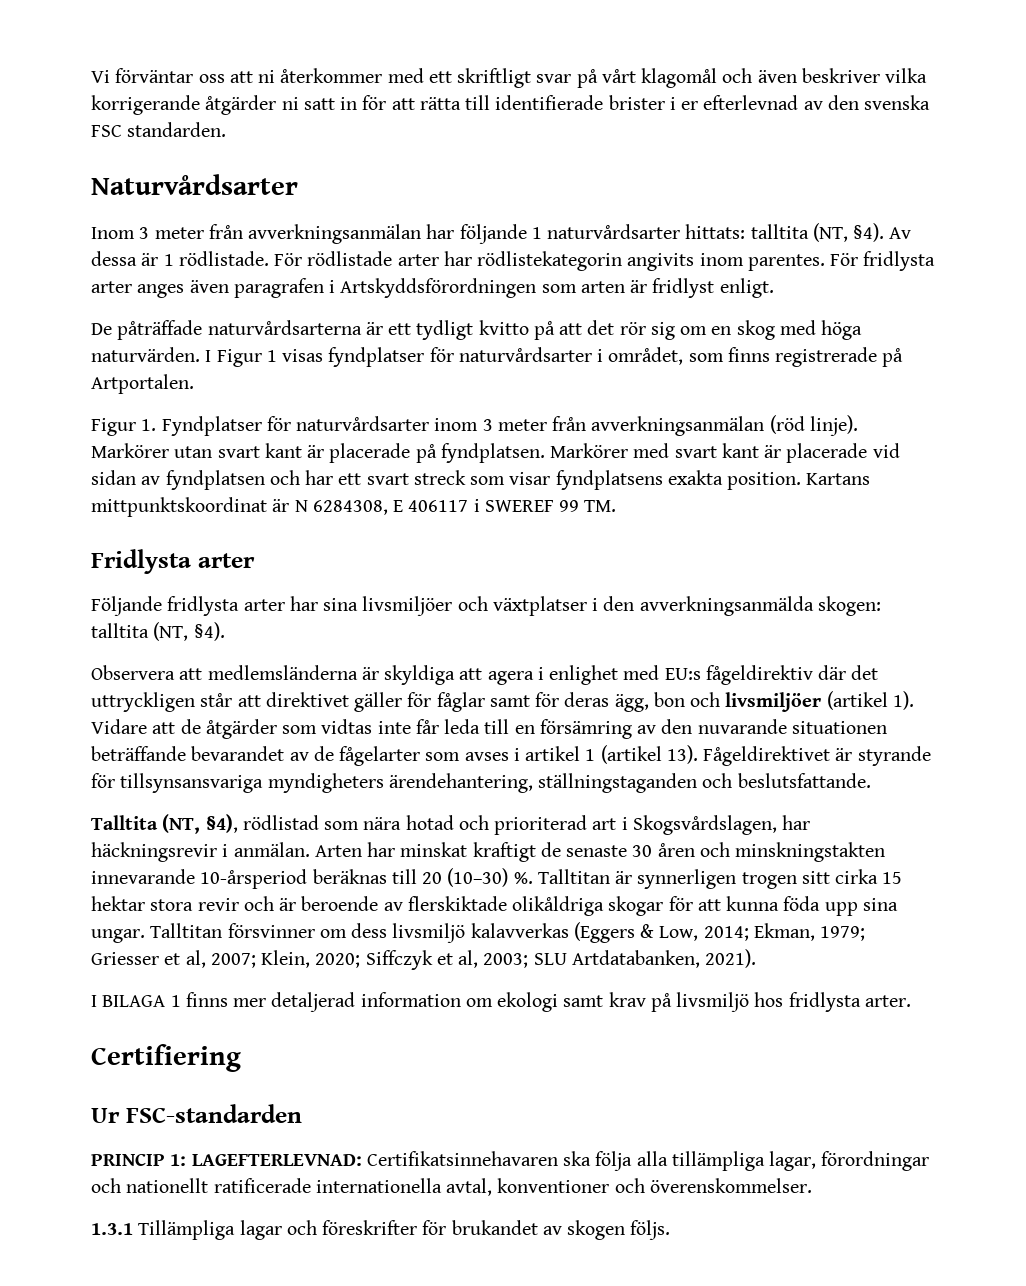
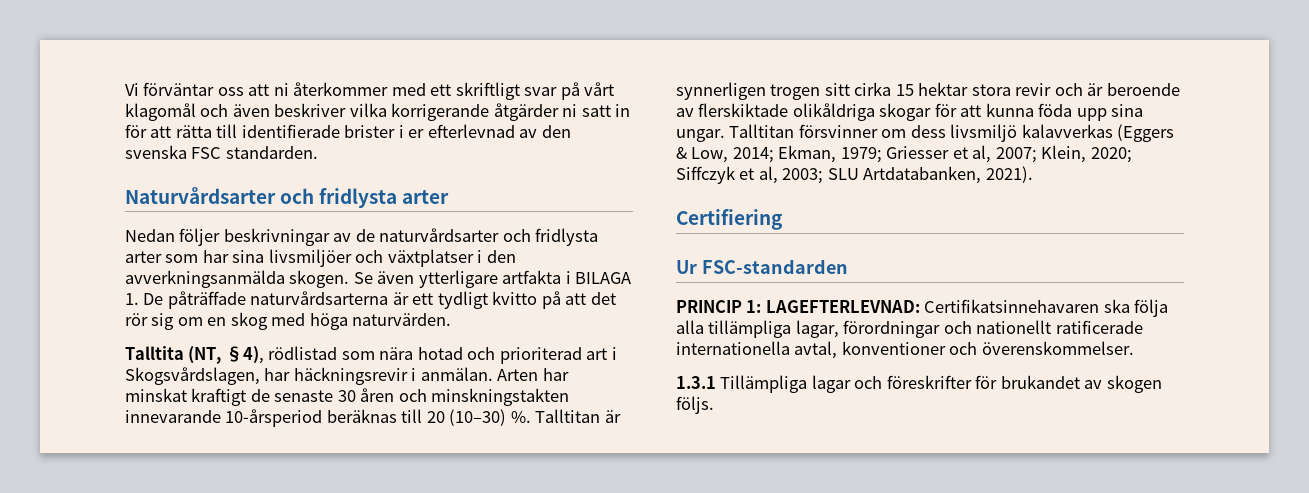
[91,223,912,244] [91,251,936,271] [91,278,774,298] // Inom 3 meter från avverkningsanmälan har följande 1 naturvårdsarter hittats: talltita (NT, §4). Av dessa är 1 rödlistade. För rödlistade arter har rödlistekategorin angivits inom parentes. För fridlysta arter anges även paragrafen i Artskyddsförordningen som arten är fridlyst enligt. // -> [280,188,450,208] [125,228,599,246] [125,249,516,267] [125,270,632,288] [125,293,139,305] och fridlysta arter // Nedan följer beskrivningar av de naturvårdsarter och fridlysta arter som har sina livsmiljöer och växtplatser i den avverkningsanmälda skogen. Se även ytterligare artfakta i BILAGA 1.
[205,347,904,367] [91,374,194,394] [91,415,858,436] [91,443,900,463] [91,470,871,490] [91,497,617,517] [91,549,255,574] [91,596,881,616] [91,622,225,641] [91,665,879,685] [91,691,914,712] [91,719,887,739] [91,745,931,766] [91,773,871,793] I Figur 1 visas fyndplatser för naturvårdsarter i området, som finns registrerade på Artportalen. // Figur 1. Fyndplatser för naturvårdsarter inom 3 meter från avverkningsanmälan (röd linje). Markörer utan svart kant är placerade på fyndplatsen. Markörer med svart kant är placerade vid sidan av fyndplatsen och har ett svart streck som visar fyndplatsens exakta position. Kartans mittpunktskoordinat är N 6284308, E 406117 i SWEREF 99 TM. // Fridlysta arter // Följande fridlysta arter har sina livsmiljöer och växtplatser i den avverkningsanmälda skogen: talltita (NT, §4). // Observera att medlemsländerna är skyldiga att agera i enlighet med EU:s fågeldirektiv där det uttryckligen står att direktivet gäller för fåglar samt för deras ägg, bon och livsmiljöer (artikel 1). Vidare att de åtgärder som vidtas inte får leda till en försämring av den nuvarande situationen beträffande bevarandet av de fågelarter som avses i artikel 1 (artikel 13). Fågeldirektivet är styrande för tillsynsansvariga myndigheters ärendehantering, ställningstaganden och beslutsfattande. -> (452, 319) none
[91,992,911,1012] // I BILAGA 1 finns mer detaljerad information om ekologi samt krav på livsmiljö hos fridlysta arter. -> (1033, 174) none

